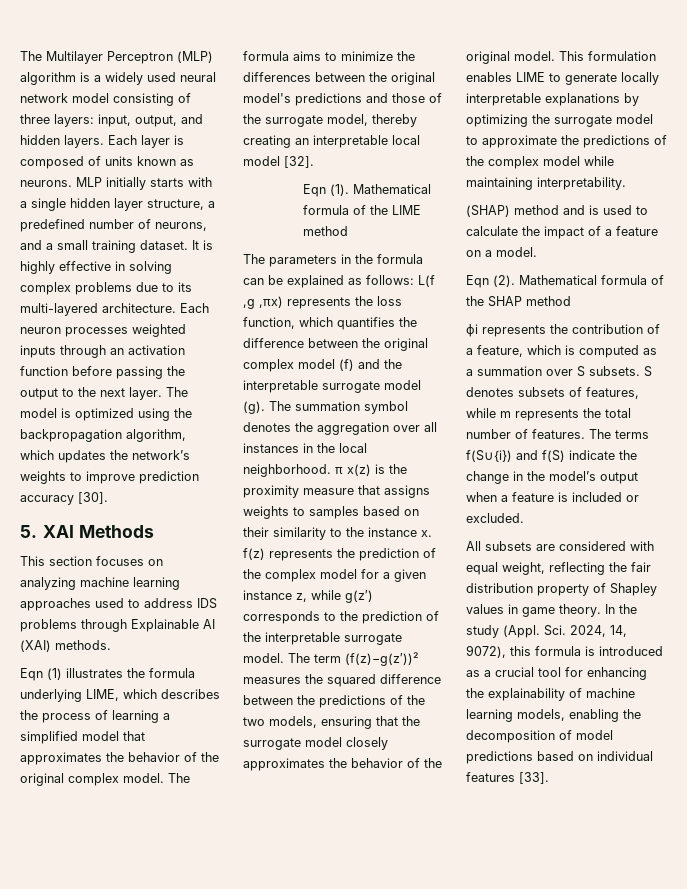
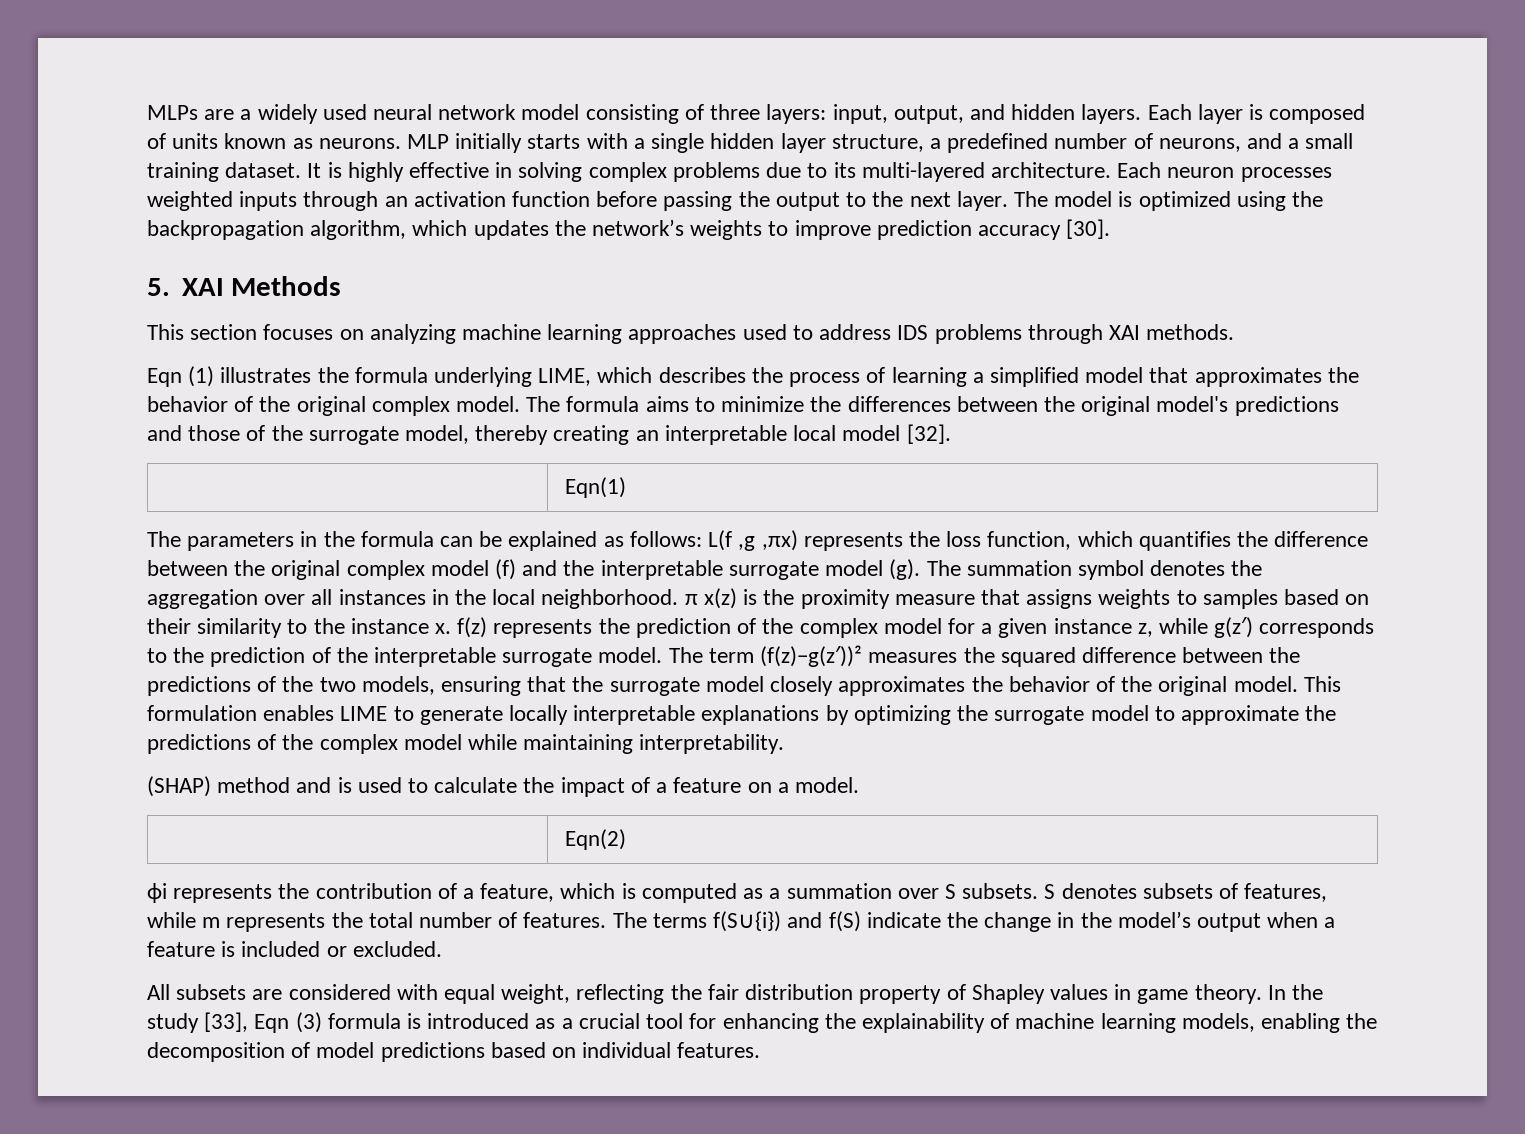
[20,51,213,64] [20,72,90,85] The Multilayer Perceptron (MLP) algorithm is -> [147,105,235,120] MLPs are
[131,619,215,632] [20,640,51,652] Explainable AI (XAI) -> [1108,325,1140,340] XAI
[303,184,432,197] [303,205,422,215] [303,226,349,236] // Eqn (1). Mathematical formula of the LIME method -> [564,477,626,498] // | Eqn(1)
[466,275,664,288] [466,296,571,307] // Eqn (2). Mathematical formula of the SHAP method -> [564,829,626,850] // | Eqn(2)
[503,625,627,638] [466,645,531,658] (Appl. Sci. 2024, 14, 9072), this -> [204,1012,322,1033] [33], Eqn (3)
[466,772,549,784] features [33]. -> [677,1042,761,1058] features.

